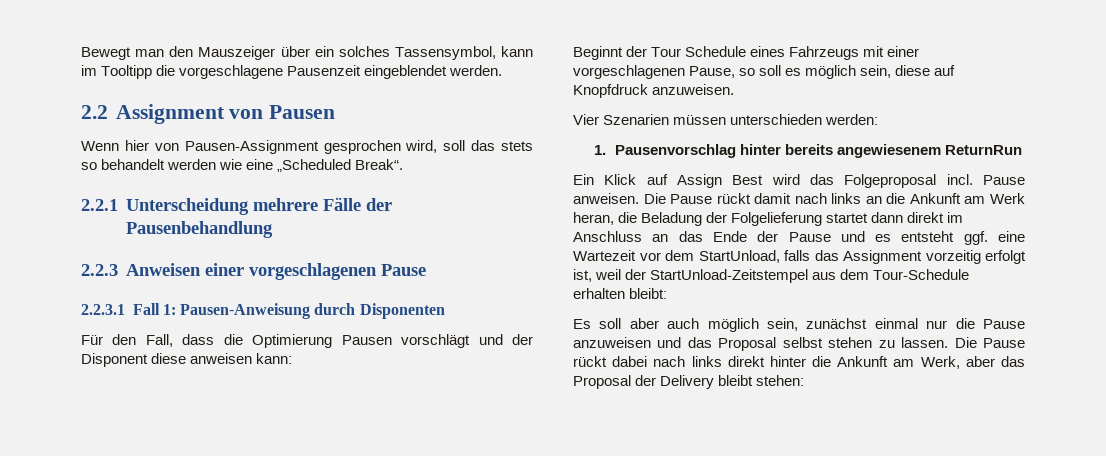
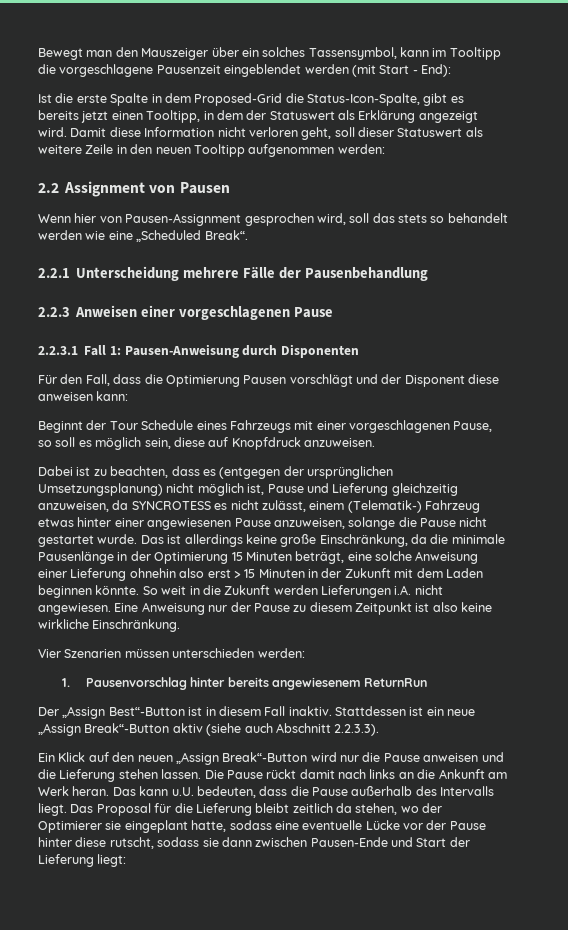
[449,65,503,76] werden. -> [304,64,451,77] [38,93,464,106] [38,110,478,123] [38,127,483,140] [38,144,385,157] werden (mit Start - End): // Ist die erste Spalte in dem Proposed-Grid die Status-Icon-Spalte, gibt es bereits jetzt einen Tooltipp, in dem der Statuswert als Erklärung angezeigt wird. Damit diese Information nicht verloren geht, soll dieser Statuswert als weitere Zeile in den neuen Tooltipp aufgenommen werden:
(735, 89) none -> [38,466,393,479] [38,483,458,496] [38,500,480,513] [38,517,488,530] [38,534,505,547] [38,551,479,564] [38,568,483,581] [38,585,443,598] [38,602,493,615] [38,619,181,632] // Dabei ist zu beachten, dass es (entgegen der ursprünglichen Umsetzungsplanung) nicht möglich ist, Pause und Lieferung gleichzeitig anzuweisen, da SYNCROTESS es nicht zulässt, einem (Telematik-) Fahrzeug etwas hinter einer angewiesenen Pause anzuweisen, solange die Pause nicht gestartet wurde. Das ist allerdings keine große Einschränkung, da die minimale Pausenlänge in der Optimierung 15 Minuten beträgt, eine solche Anweisung einer Lieferung ohnehin also erst > 15 Minuten in der Zukunft mit dem Laden beginnen könnte. So weit in die Zukunft werden Lieferungen i.A. nicht angewiesen. Eine Anweisung nur der Pause zu diesem Zeitpunkt ist also keine wirkliche Einschränkung.
[573,174,1025,188] [573,193,639,204] Ein Klick auf Assign Best wird das Folgeproposal incl. Pause anweisen. -> [38,706,476,719] [38,723,380,736] [38,752,504,765] [38,769,202,782] Der „Assign Best“-Button ist in diesem Fall inaktiv. Stattdessen ist ein neue „Assign Break“-Button aktiv (siehe auch Abschnitt 2.2.3.3). // Ein Klick auf den neuen „Assign Break“-Button wird nur die Pause anweisen und die Lieferung stehen lassen.
[573,212,964,226] [573,231,1025,245] [573,250,1026,264] [573,269,970,283] [573,288,668,299] [573,318,1025,332] [573,337,1025,351] [573,356,1025,369] [573,375,805,389] heran, die Beladung der Folgelieferung startet dann direkt im Anschluss an das Ende der Pause und es entsteht ggf. eine Wartezeit vor dem StartUnload, falls das Assignment vorzeitig erfolgt ist, weil der StartUnload-Zeitstempel aus dem Tour-Schedule erhalten bleibt: // Es soll aber auch möglich sein, zunächst einmal nur die Pause anzuweisen und das Proposal selbst stehen zu lassen. Die Pause rückt dabei nach links direkt hinter die Ankunft am Werk, aber das Proposal der Delivery bleibt stehen: -> [72,786,495,798] [38,803,443,816] [38,820,486,833] [38,837,470,849] [38,854,127,867] heran. Das kann u.U. bedeuten, dass die Pause außerhalb des Intervalls liegt. Das Proposal für die Lieferung bleibt zeitlich da stehen, wo der Optimierer sie eingeplant hatte, sodass eine eventuelle Lücke vor der Pause hinter diese rutscht, sodass sie dann zwischen Pausen-Ende und Start der Lieferung liegt:

